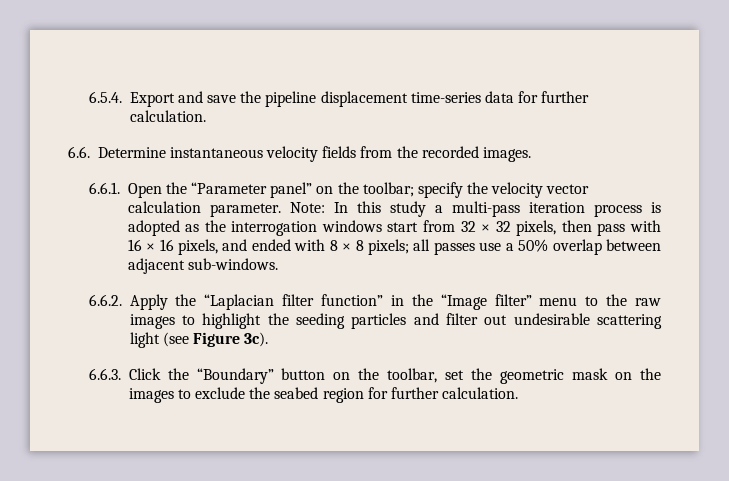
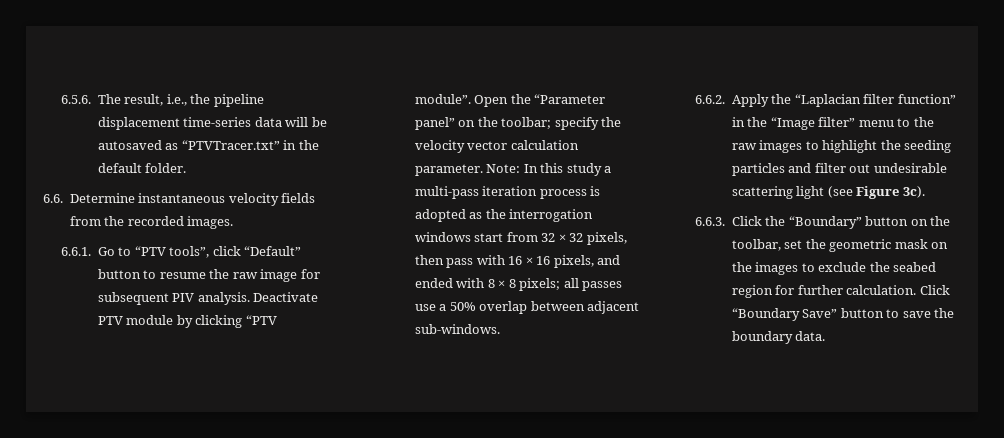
[88,91,236,107] 6.5.4. Export and save -> [61,94,187,106] 6.5.6. The result, i.e.,
[518,91,590,103] [129,110,206,122] for further calculation. -> [285,117,327,127] [97,140,319,150] [97,163,187,173] will be autosaved as “PTVTracer.txt” in the default folder.
(120, 188) none -> [97,246,302,258] [97,269,320,282] [97,292,319,305] [97,315,277,328] [414,94,471,104] Go to “PTV tools”, click “Default” button to resume the raw image for subsequent PIV analysis. Deactivate PTV module by clicking “PTV module”.
(519, 393) none -> [919,285,950,295] [731,308,955,321] [731,331,826,344] Click “Boundary Save” button to save the boundary data.

